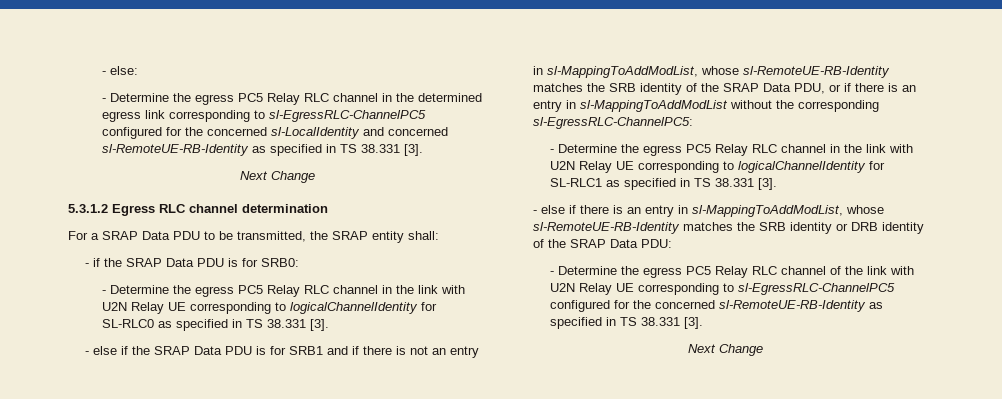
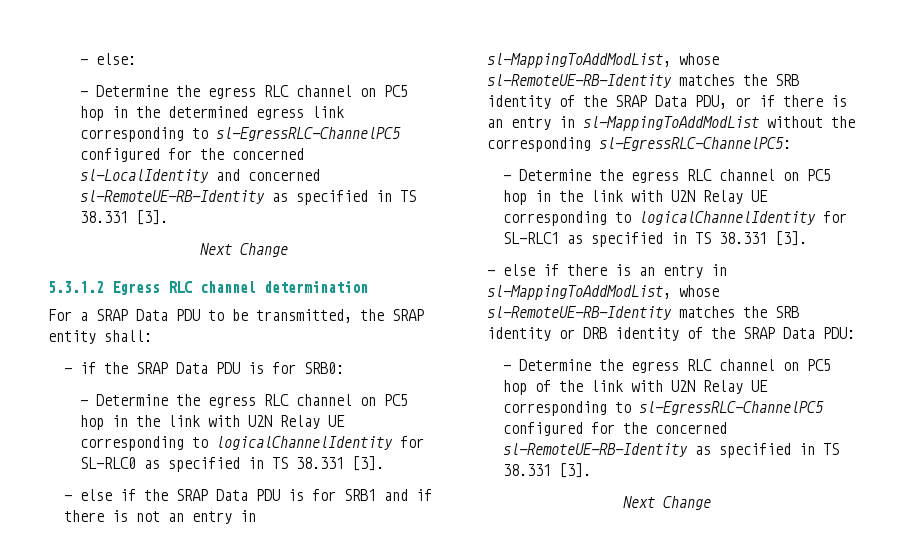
[238,93,379,105] PC5 Relay RLC channel -> [264,85,409,97] [80,106,105,121] RLC channel on PC5 hop
[238,285,379,297] PC5 Relay RLC channel -> [264,394,409,406] [80,415,105,430] RLC channel on PC5 hop
[686,144,827,156] PC5 Relay RLC channel -> [687,169,832,181] [503,190,528,205] RLC channel on PC5 hop
[686,266,827,278] PC5 Relay RLC channel -> [687,359,832,371] [503,380,528,395] RLC channel on PC5 hop

